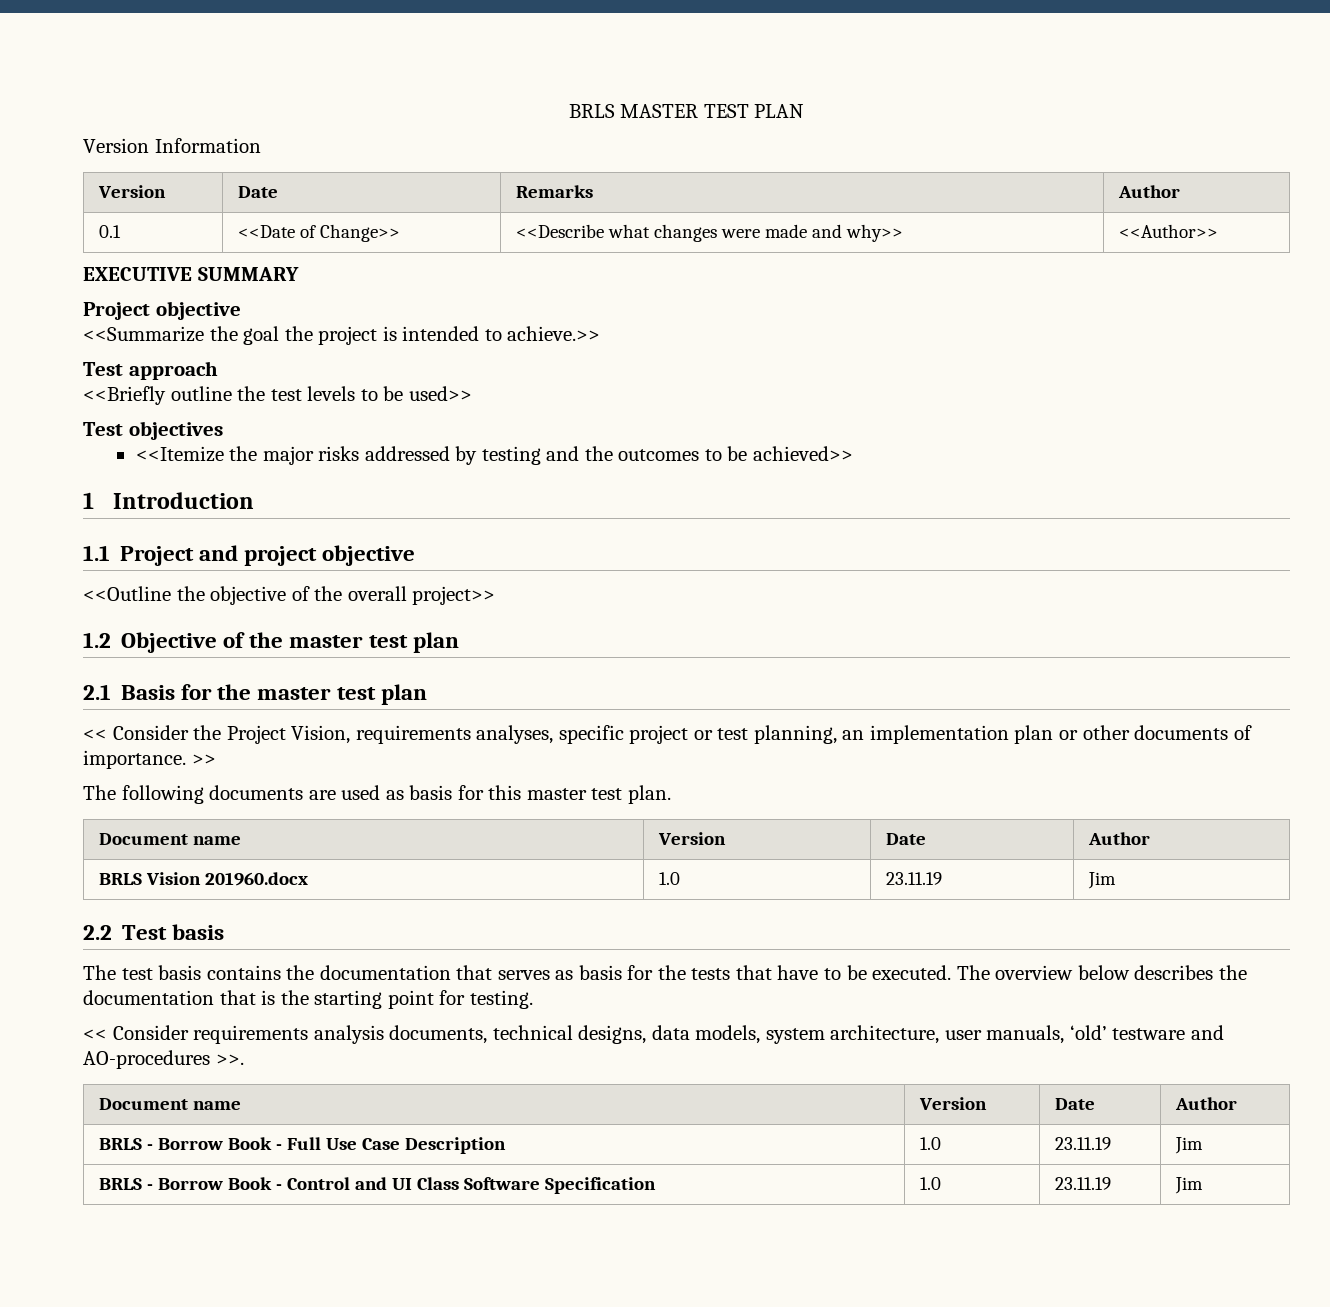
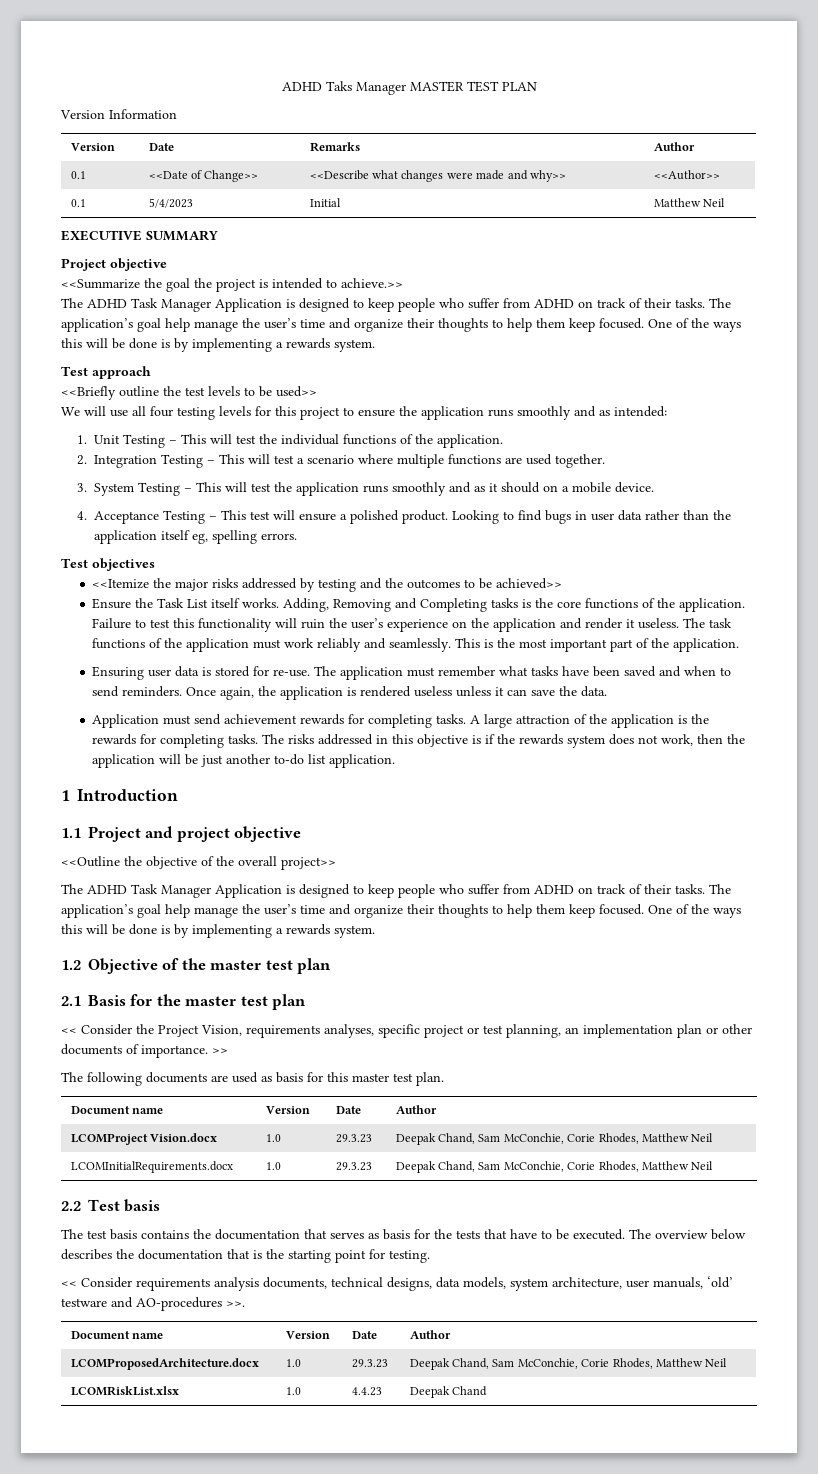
[568,104,615,118] BRLS -> [281,81,406,95] ADHD Taks Manager
(1219, 231) none -> [70,199,86,207] [148,198,193,208] [309,198,341,207] [653,198,726,207] // 0.1 | 5/4/2023 | Initial | Matthew Neil
(601, 333) none -> [61,298,731,312] [61,318,741,332] [61,338,375,352] // The ADHD Task Manager Application is designed to keep people who suffer from ADHD on track of their tasks. The application’s goal help manage the user’s time and organize their thoughts to help them keep focused. One of the ways this will be done is by implementing a rewards system.
(472, 393) none -> [61,406,667,420] [76,434,503,448] [76,454,605,468] [76,482,654,496] [76,510,731,524] [93,530,297,544] // We will use all four testing levels for this project to ensure the application runs smoothly and as intended: // 1. Unit Testing – This will test the individual functions of the application. // 2. Integration Testing – This will test a scenario where multiple functions are used together. // 3. System Testing – This will test the application runs smoothly and as it should on a mobile device. // 4. Acceptance Testing – This test will ensure a polished product. Looking to find bugs in user data rather than the application itself eg, spelling errors.
(854, 453) none -> [92,598,746,612] [92,618,733,632] [92,638,740,652] [92,666,732,680] [92,686,608,700] [92,714,710,728] [92,734,746,748] [92,754,396,768] // Ensure the Task List itself works. Adding, Removing and Completing tasks is the core functions of the application. Failure to test this functionality will ruin the user’s experience on the application and render it useless. The task functions of the application must work reliably and seamlessly. This is the most important part of the application. // Ensuring user data is stored for re-use. The application must remember what tasks have been saved and when to send reminders. Once again, the application is rendered useless unless it can save the data. // Application must send achievement rewards for completing tasks. A large attraction of the application is the rewards for completing tasks. The risks addressed in this objective is if the rewards system does not work, then the application will be just another to-do list application.
(496, 595) none -> [61,884,731,898] [61,904,741,918] [61,924,375,938] // The ADHD Task Manager Application is designed to keep people who suffer from ADHD on track of their tasks. The application’s goal help manage the user’s time and organize their thoughts to help them keep focused. One of the ways this will be done is by implementing a rewards system.
[99,872,309,886] [659,872,681,885] [886,872,943,885] [1088,872,1117,889] BRLS Vision 201960.docx | 1.0 | 23.11.19 | Jim -> [70,1133,218,1145] [265,1134,281,1142] [335,1134,372,1143] [395,1133,714,1145] [70,1161,233,1173] [265,1162,281,1170] [335,1162,372,1171] [395,1161,714,1173] LCOMProject Vision.docx | 1.0 | 29.3.23 | Deepak Chand, Sam McConchie, Corie Rhodes, Matthew Neil // LCOMInitialRequirements.docx | 1.0 | 29.3.23 | Deepak Chand, Sam McConchie, Corie Rhodes, Matthew Neil
[99,1137,507,1154] [920,1137,942,1150] [1055,1137,1112,1150] [1175,1137,1204,1154] [99,1177,656,1194] [920,1177,942,1190] [1055,1177,1112,1190] [1175,1177,1204,1194] BRLS - Borrow Book - Full Use Case Description | 1.0 | 23.11.19 | Jim // BRLS - Borrow Book - Control and UI Class Software Specification | 1.0 | 23.11.19 | Jim -> [70,1358,259,1370] [285,1359,301,1367] [351,1359,388,1368] [409,1358,728,1370] [70,1386,179,1396] [285,1387,301,1395] [351,1387,382,1396] [409,1386,488,1398] LCOMProposedArchitecture.docx | 1.0 | 29.3.23 | Deepak Chand, Sam McConchie, Corie Rhodes, Matthew Neil // LCOMRiskList.xlsx | 1.0 | 4.4.23 | Deepak Chand

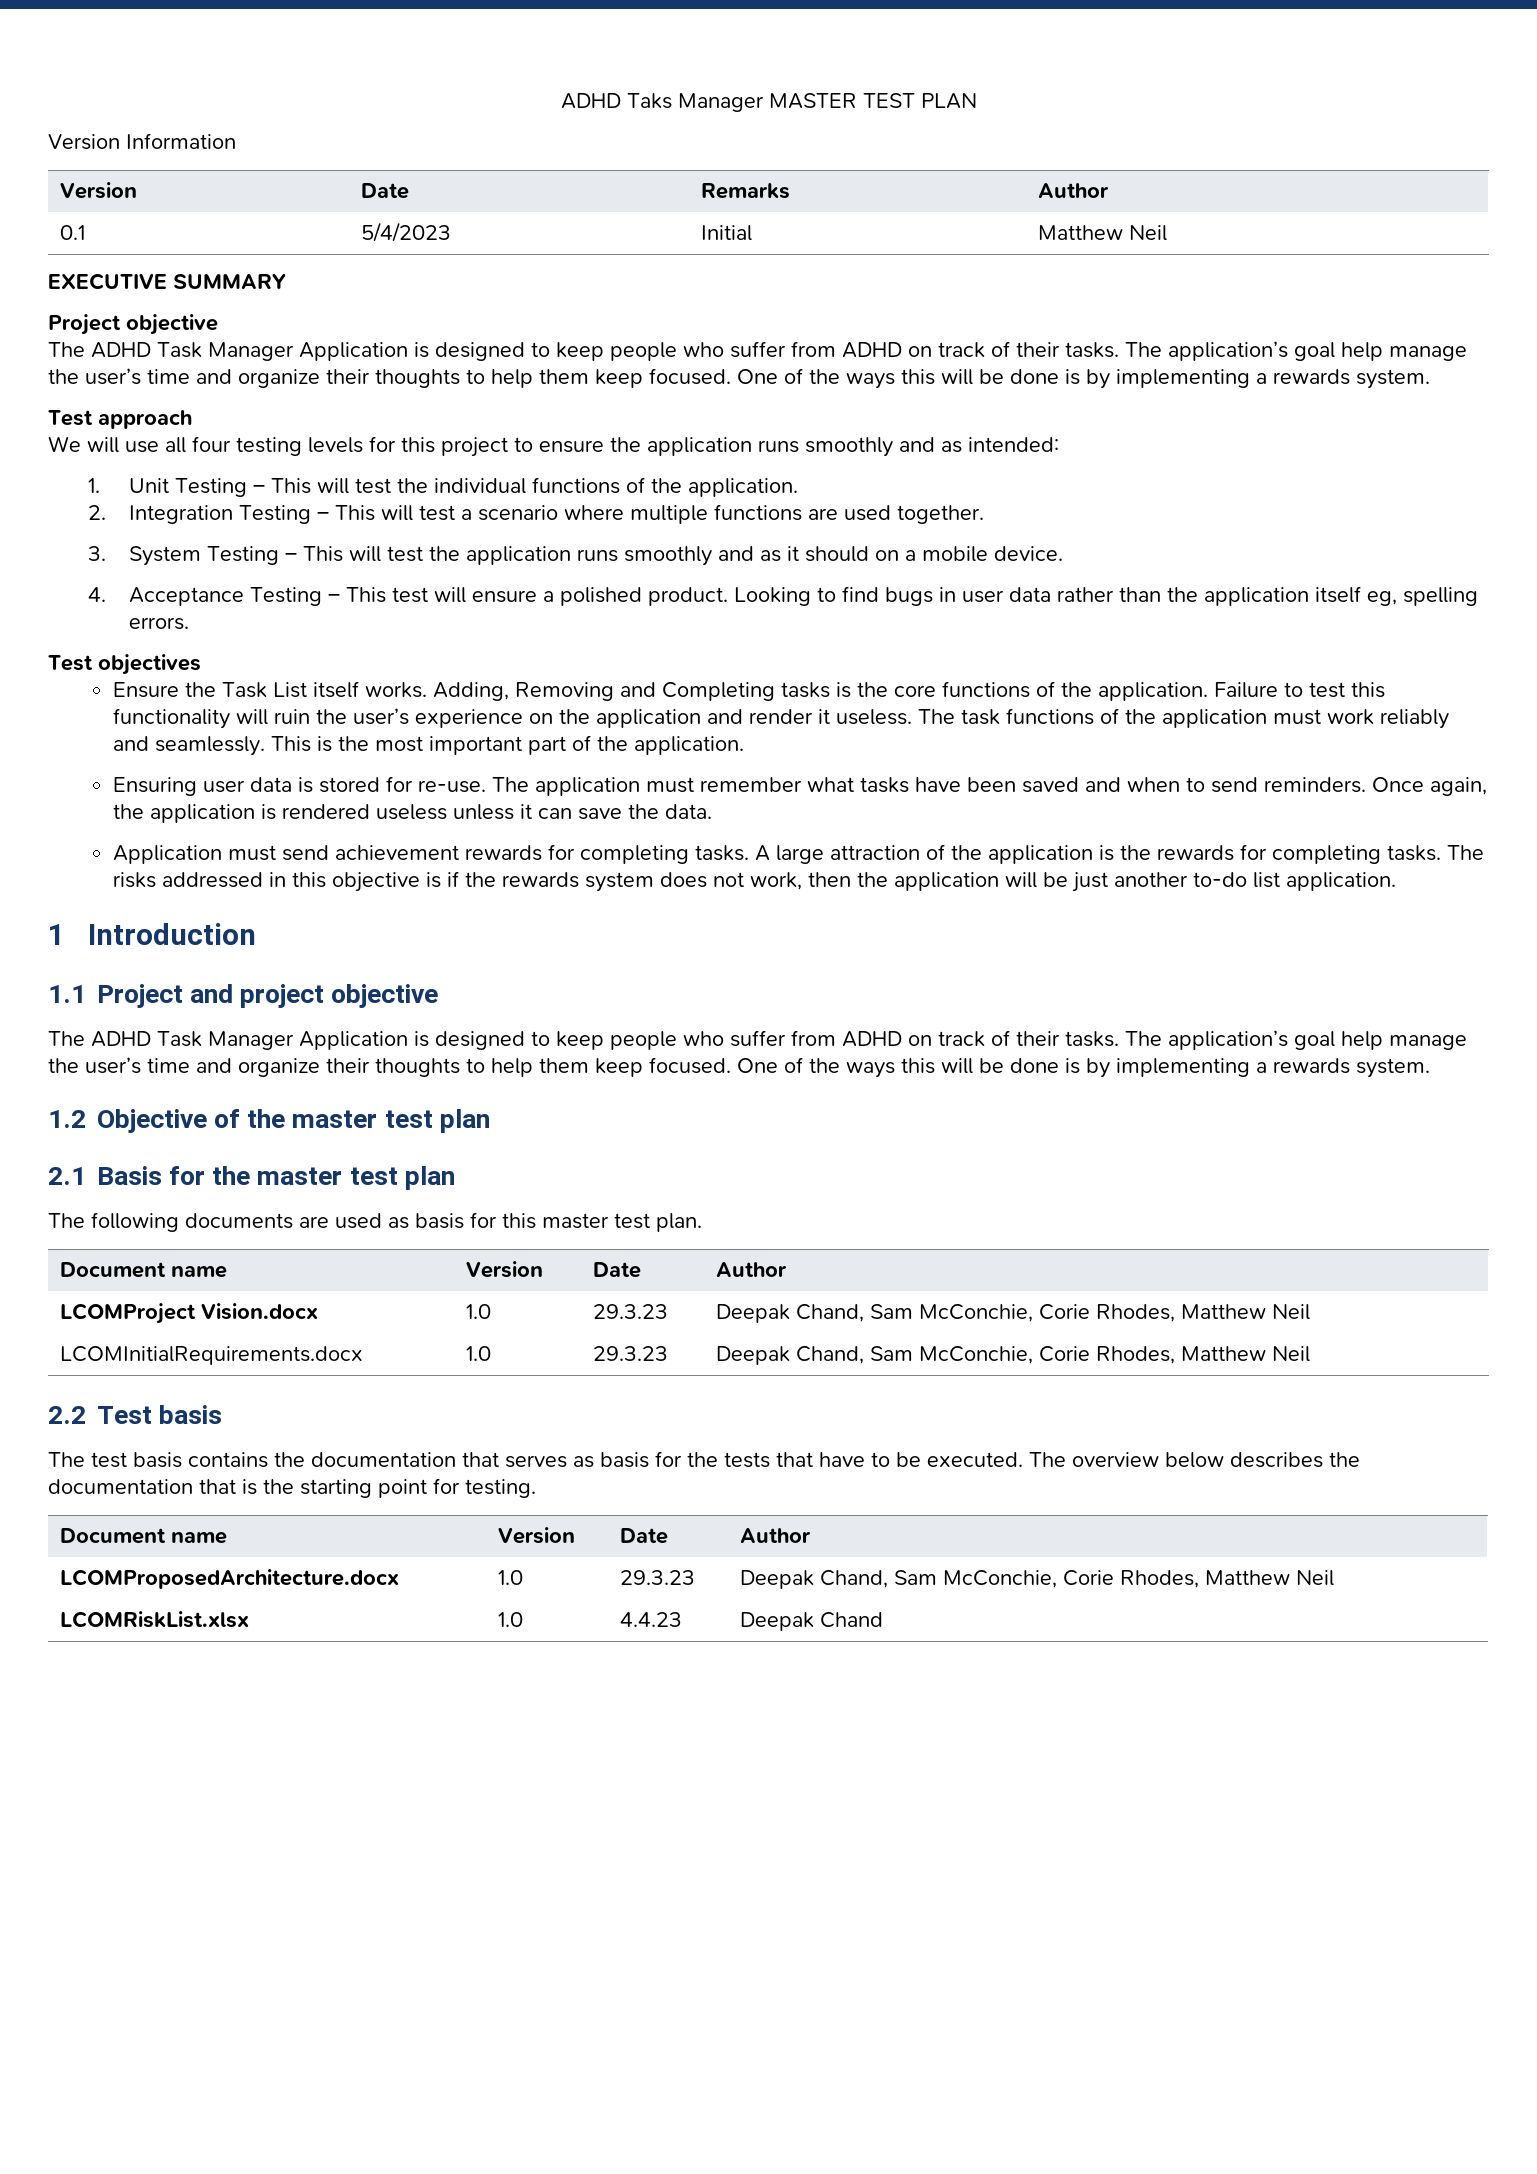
[70,171,86,179] [148,170,259,182] [309,170,566,182] [653,170,720,180] // 0.1 | <<Date of Change>> | <<Describe what changes were made and why>> | <<Author>> -> (1109, 190) none
[61,278,403,292] // <<Summarize the goal the project is intended to achieve.>> -> (218, 324) none
[61,386,317,400] // <<Briefly outline the test levels to be used>> -> (192, 419) none
[92,578,563,592] // <<Itemize the major risks addressed by testing and the outcomes to be achieved>> -> (201, 664) none
[61,856,336,870] // <<Outline the objective of the overall project>> -> (439, 996) none
[61,1024,752,1038] [61,1044,228,1058] // << Consider the Project Vision, requirements analyses, specific project or test planning, an implementation plan or other documents of importance. >> -> (455, 1178) none
[61,1276,733,1291] [61,1297,245,1311] // << Consider requirements analysis documents, technical designs, data models, system architecture, user manuals, ‘old’ testware and AO-procedures >>. -> (536, 1488) none

